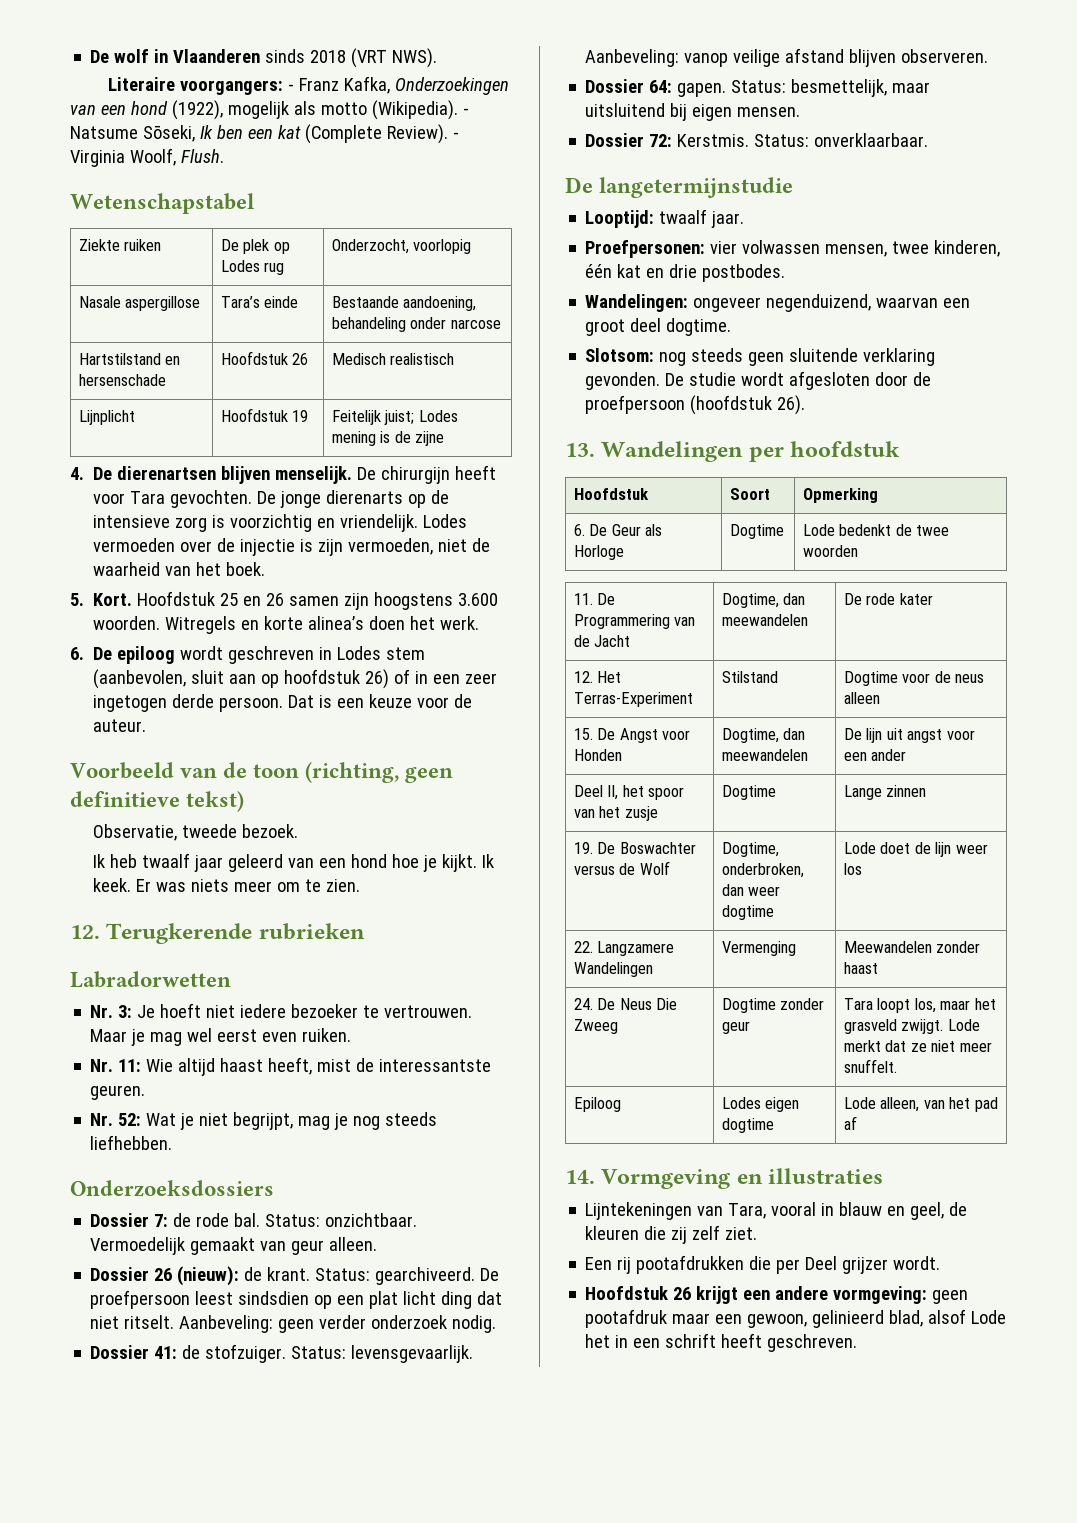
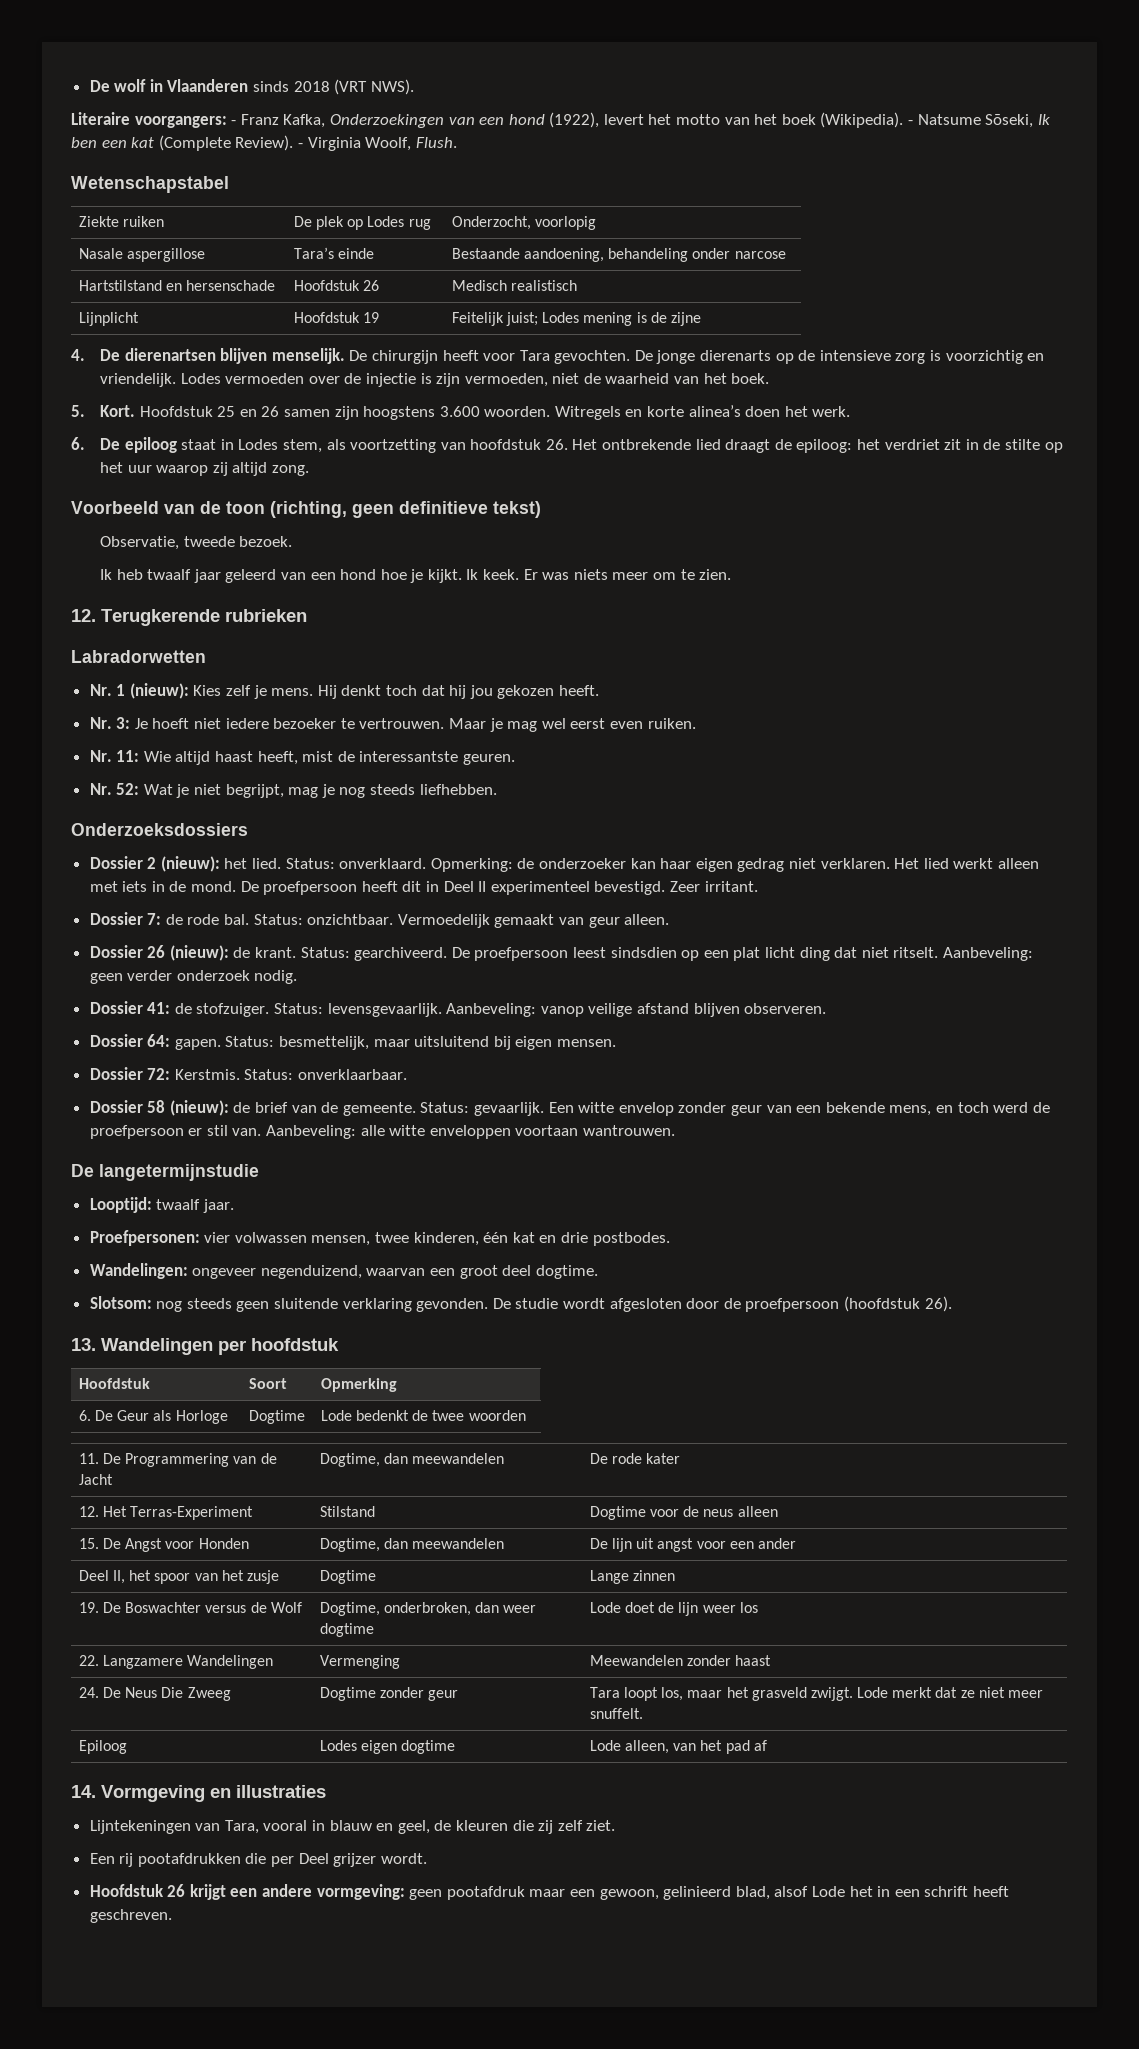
[227,101,367,119] mogelijk als motto -> [603,114,816,125] levert het motto van het boek
[180,646,426,664] [93,669,498,689] [93,694,473,712] [93,719,147,732] wordt geschreven in Lodes stem (aanbevolen, sluit aan op hoofdstuk 26) of in een zeer ingetogen derde persoon. Dat is een keuze voor de auteur. -> [181,439,1063,453] [99,462,309,476] staat in Lodes stem, als voortzetting van hoofdstuk 26. Het ontbrekende lied draagt de epiloog: het verdriet zit in de stilte op het uur waarop zij altijd zong.
(231, 979) none -> [89,683,599,699] // Nr. 1 (nieuw): Kies zelf je mens. Hij denkt toch dat hij jou gekozen heeft.
(274, 1188) none -> [89,856,1039,872] [89,881,758,895] // Dossier 2 (nieuw): het lied. Status: onverklaard. Opmerking: de onderzoeker kan haar eigen gedrag niet verklaren. Het lied werkt alleen met iets in de mond. De proefpersoon heeft dit in Deel II experimenteel bevestigd. Zeer irritant.
(929, 140) none -> [89,1100,1050,1116] [89,1125,676,1139] // Dossier 58 (nieuw): de brief van de gemeente. Status: gevaarlijk. Een witte envelop zonder geur van een bekende mens, en toch werd de proefpersoon er stil van. Aanbeveling: alle witte enveloppen voortaan wantrouwen.

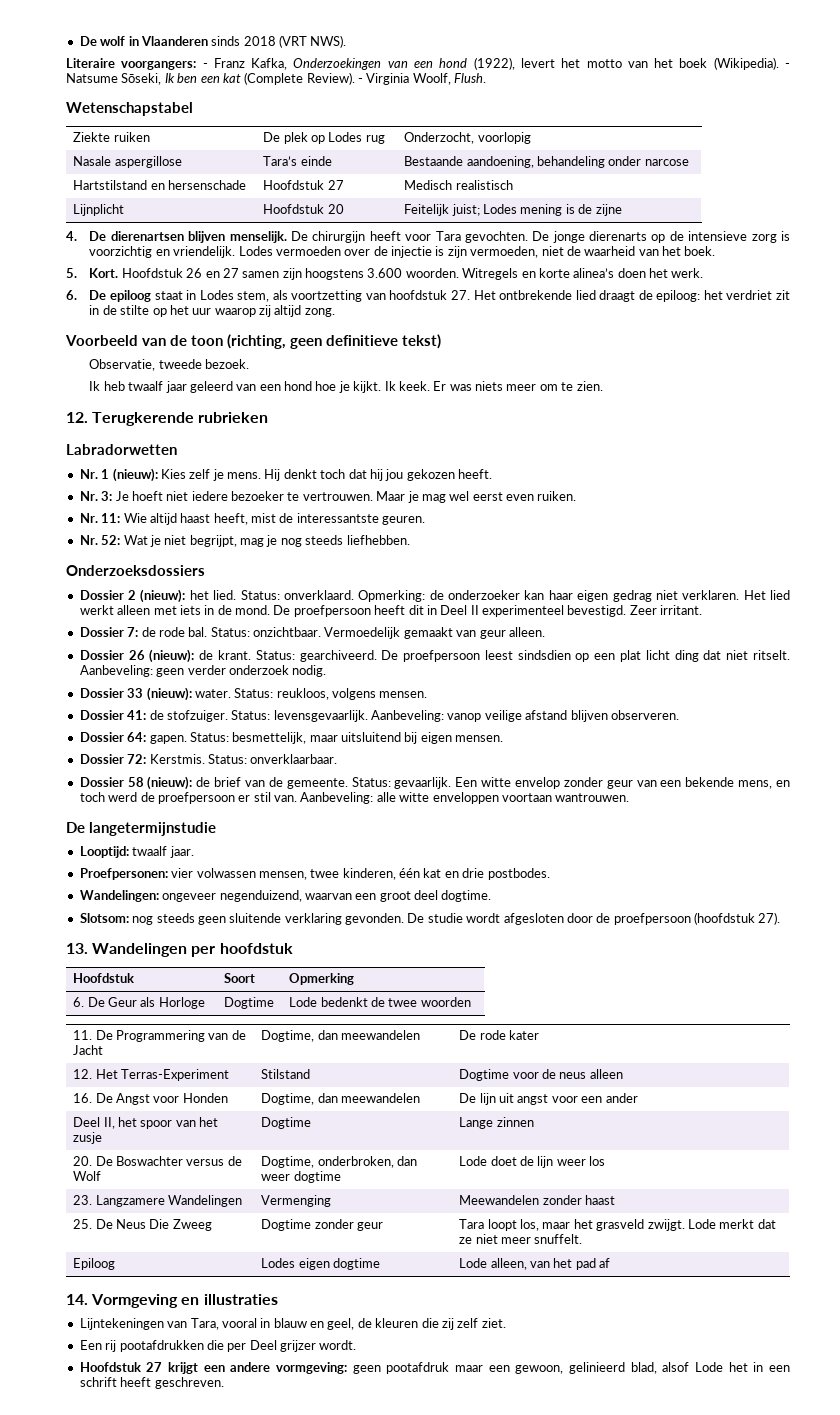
[362,280,379,291] 26 -> [327,180,344,190] 27
[362,312,379,323] 19 -> [327,204,344,214] 20
[217,406,280,417] 25 en 26 -> [186,268,239,278] 26 en 27
[545,439,568,450] 26. -> [451,290,471,300] 27.
(298, 977) none -> [79,687,428,701] // Dossier 33 (nieuw): water. Status: reukloos, volgens mensen.
[924,1296,952,1312] 26). -> [758,912,781,925] 27).
[78,1538,99,1549] 15. -> [73,1093,93,1103] 16.
[78,1602,99,1613] 19. -> [73,1156,93,1166] 20.
[78,1655,99,1666] 22. -> [73,1195,93,1205] 23.
[78,1687,99,1698] 24. -> [73,1219,93,1229] 25.
[167,1884,186,1897] 26 -> [146,1362,163,1372] 27

